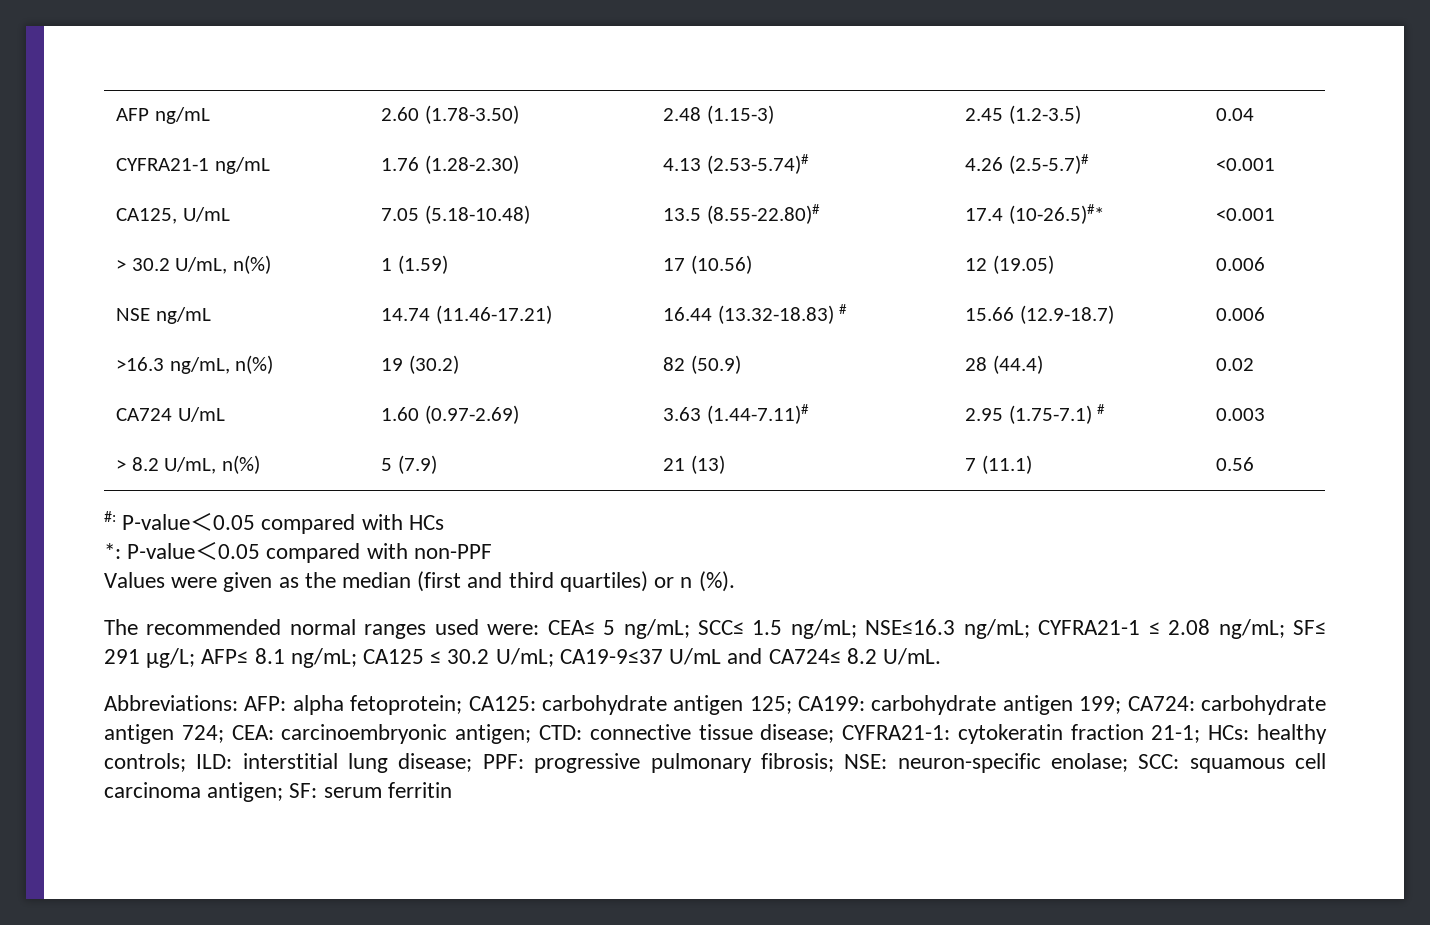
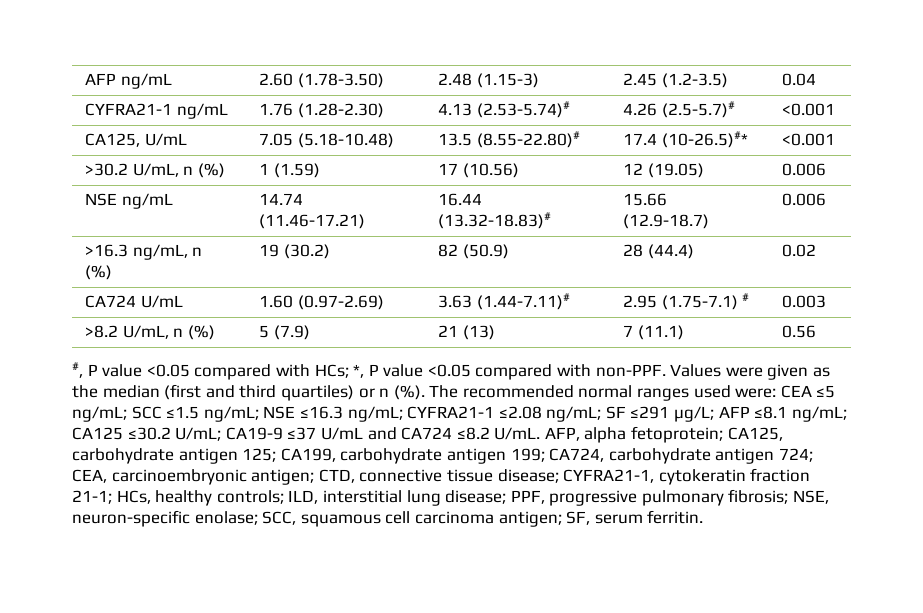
[116,255,272,274] > 30.2 U/mL, n(%) -> [85,163,225,178] >30.2 U/mL, n (%)
[717,304,848,324] (13.32-18.83) # -> [438,212,552,229] (13.32-18.83)#
[235,355,274,374] n(%) -> [192,247,203,256] [85,265,113,280] n (%)
[116,455,261,474] > 8.2 U/mL, n(%) -> [85,325,215,340] >8.2 U/mL, n (%)
[104,511,444,534] [104,542,492,563] #: P-value＜0.05 compared with HCs // *: P-value＜0.05 compared with non-PPF // -> [72,362,666,380] #, P value <0.05 compared with HCs; *, P value <0.05 compared with non-PPF.
(735, 581) // -> (425, 392) none
[547,619,1326,639] [104,648,877,668] CEA≤ 5 ng/mL; SCC≤ 1.5 ng/mL; NSE≤16.3 ng/mL; CYFRA21-1 ≤ 2.08 ng/mL; SF≤ 291 μg/L; AFP≤ 8.1 ng/mL; CA125 ≤ 30.2 U/mL; CA19-9≤37 U/mL and CA724≤ 8.2 -> [780,385,836,398] [72,406,847,422] [72,427,490,441] CEA ≤5 ng/mL; SCC ≤1.5 ng/mL; NSE ≤16.3 ng/mL; CYFRA21-1 ≤2.08 ng/mL; SF ≤291 μg/L; AFP ≤8.1 ng/mL; CA125 ≤30.2 U/mL; CA19-9 ≤37 U/mL and CA724 ≤8.2
[104,695,287,711] // Abbreviations: AFP: -> [544,427,580,441] AFP,
[468,696,536,711] CA125: -> [727,427,783,441] CA125,
[798,696,866,711] CA199: -> [280,448,336,462] CA199,
[1127,696,1195,711] CA724: -> [549,448,605,462] CA724,
[231,725,274,740] CEA: -> [72,469,107,483] CEA,
[538,725,582,740] CTD: -> [318,469,355,483] CTD,
[842,725,951,740] CYFRA21-1: -> [563,469,655,483] CYFRA21-1,
[1208,725,1250,740] HCs: -> [116,490,151,504] HCs,
[196,754,233,769] ILD: -> [288,490,319,504] ILD,
[482,754,524,769] PPF: -> [510,490,545,504] PPF,
[844,754,888,769] NSE: -> [793,490,830,504] NSE,
[1138,754,1180,769] SCC: -> [262,511,297,525] SCC,
[289,782,452,798] SF: serum ferritin -> [566,510,704,525] SF, serum ferritin.

